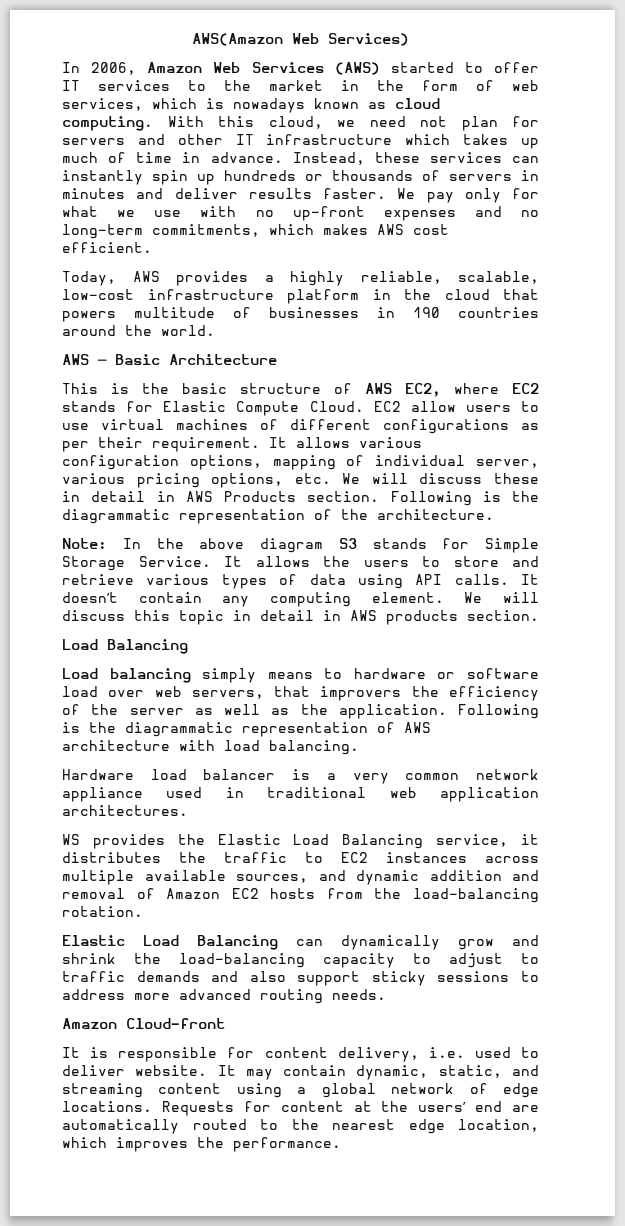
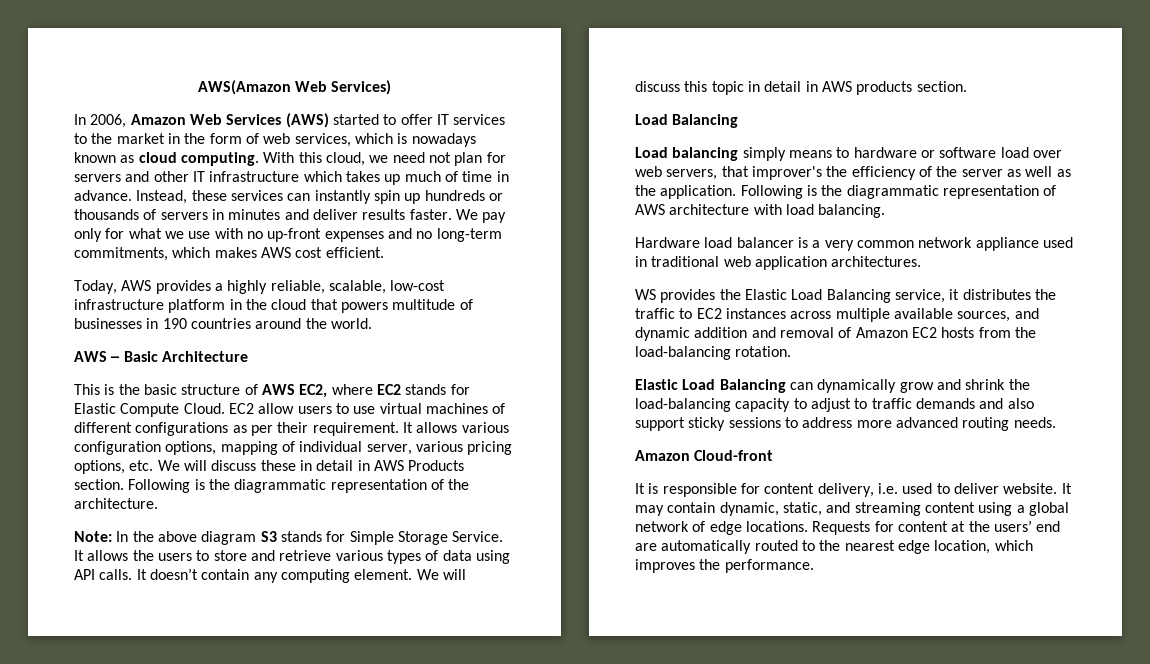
[320,686,402,701] improvers -> [751,166,822,180] improver's

